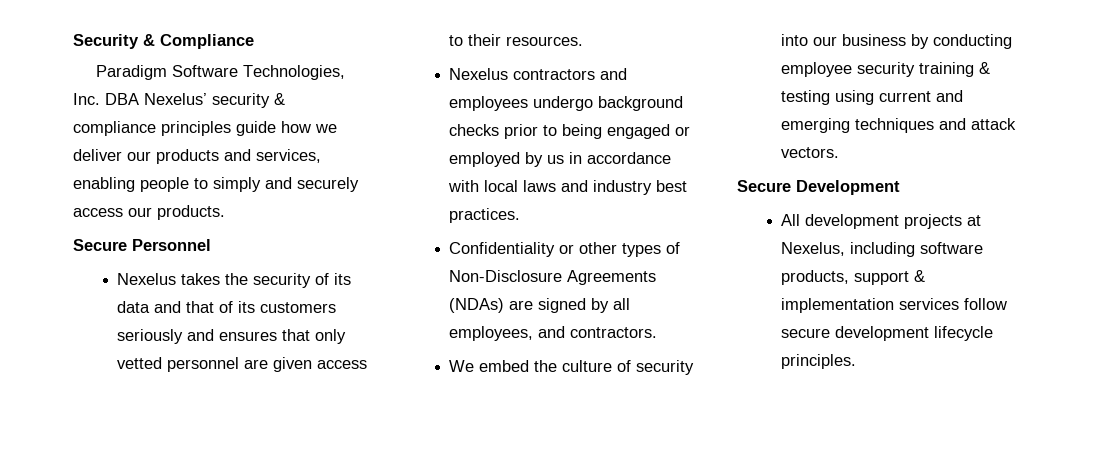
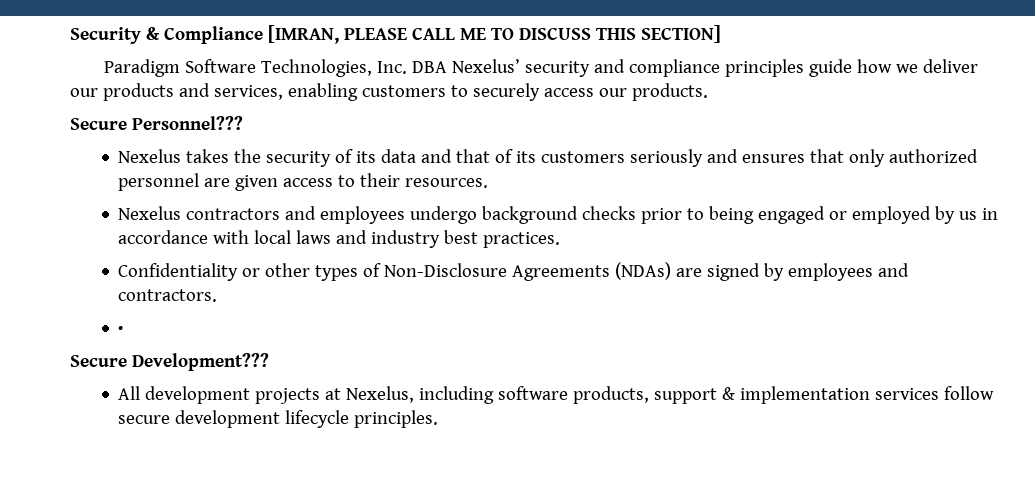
(254, 41) none -> [267,25,721,44] [IMRAN, PLEASE CALL ME TO DISCUSS THIS SECTION]
[274,93,285,105] & -> [594,59,626,73] and
[140,177,292,192] people to simply and -> [361,85,468,97] customers to
[132,239,211,251] Personnel -> [131,116,243,130] Personnel???
[117,357,163,369] vetted -> [889,149,979,163] authorized
[613,298,631,310] [449,326,534,341] all employees, -> [788,263,874,281] employees
[449,360,695,375] [781,34,1013,49] [781,62,991,77] [781,90,964,105] [781,118,1017,133] [781,147,840,158] [737,180,900,195] We embed the culture of security into our business by conducting employee security training & testing using current and emerging techniques and attack vectors. // Secure Development -> [118,326,124,334] [70,353,269,371] • // Secure Development???

